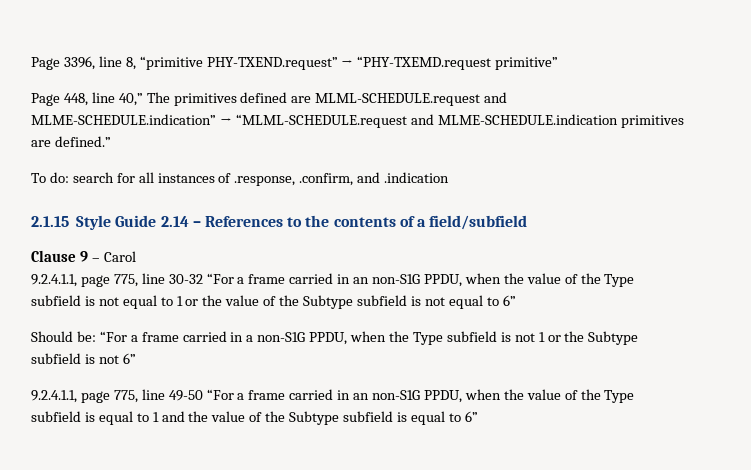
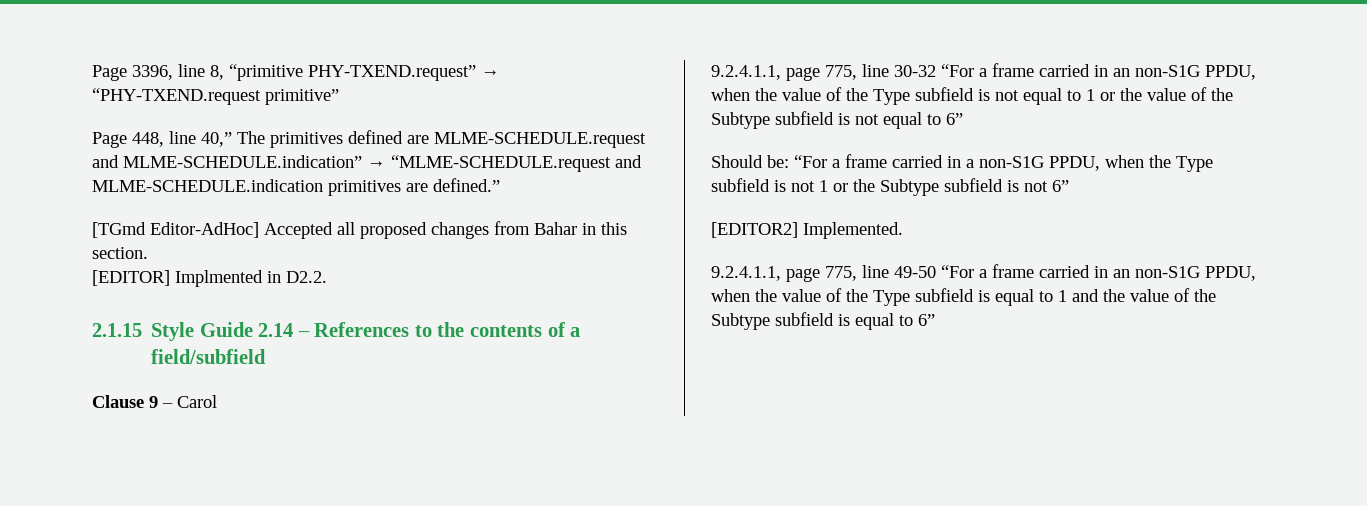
[357,56,492,70] “PHY-TXEMD.request -> [92,88,261,105] “PHY-TXEND.request
[315,93,481,106] MLML-SCHEDULE.request -> [434,132,646,148] MLME-SCHEDULE.request
[235,114,407,128] “MLML-SCHEDULE.request -> [391,155,611,172] “MLME-SCHEDULE.request
[31,172,450,186] To do: search for all instances of .response, .confirm, and .indication -> [92,221,627,239] [92,247,148,259] [92,270,327,287] [TGmd Editor-AdHoc] Accepted all proposed changes from Bahar in this section. // [EDITOR] Implmented in D2.2.
(136, 358) none -> [711,222,903,239] // [EDITOR2] Implemented.

